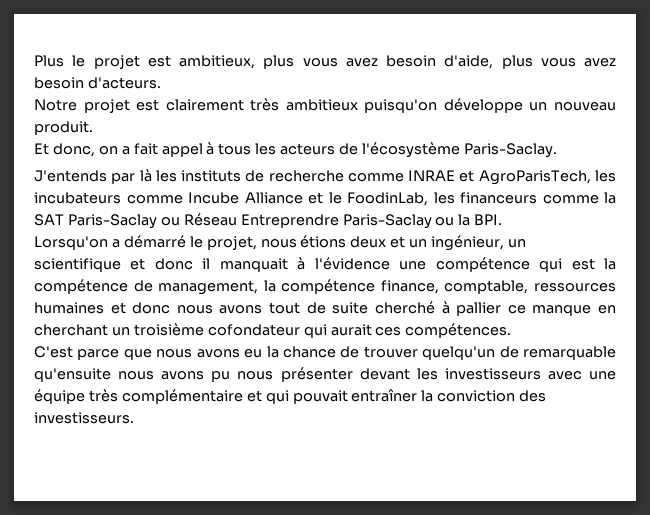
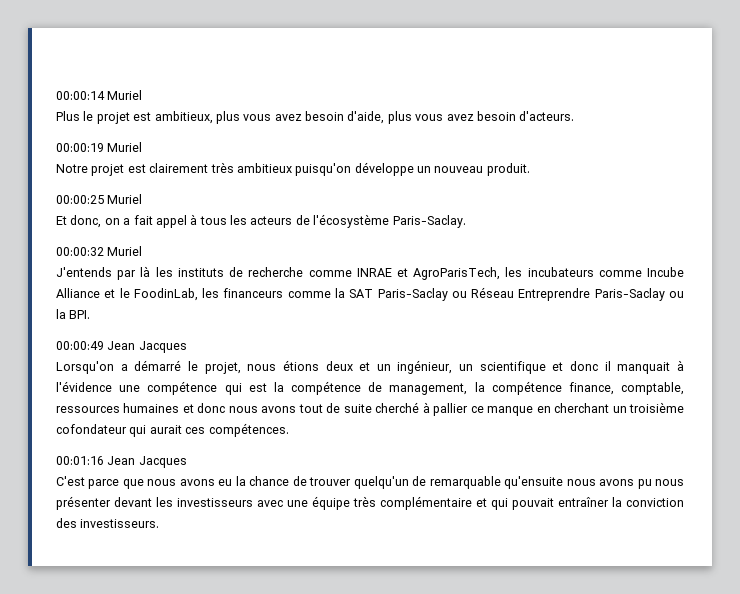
(34, 61) none -> [56,90,143,100] 00:00:14 Muriel //
(161, 83) none -> [56,142,143,152] // 00:00:19 Muriel
(93, 128) none -> [56,194,143,204] // 00:00:25 Muriel
(557, 150) none -> [56,246,143,256] // 00:00:32 Muriel
(503, 220) none -> [56,341,187,353] // 00:00:49 Jean Jacques
(512, 330) none -> [56,456,187,468] // 00:01:16 Jean Jacques

